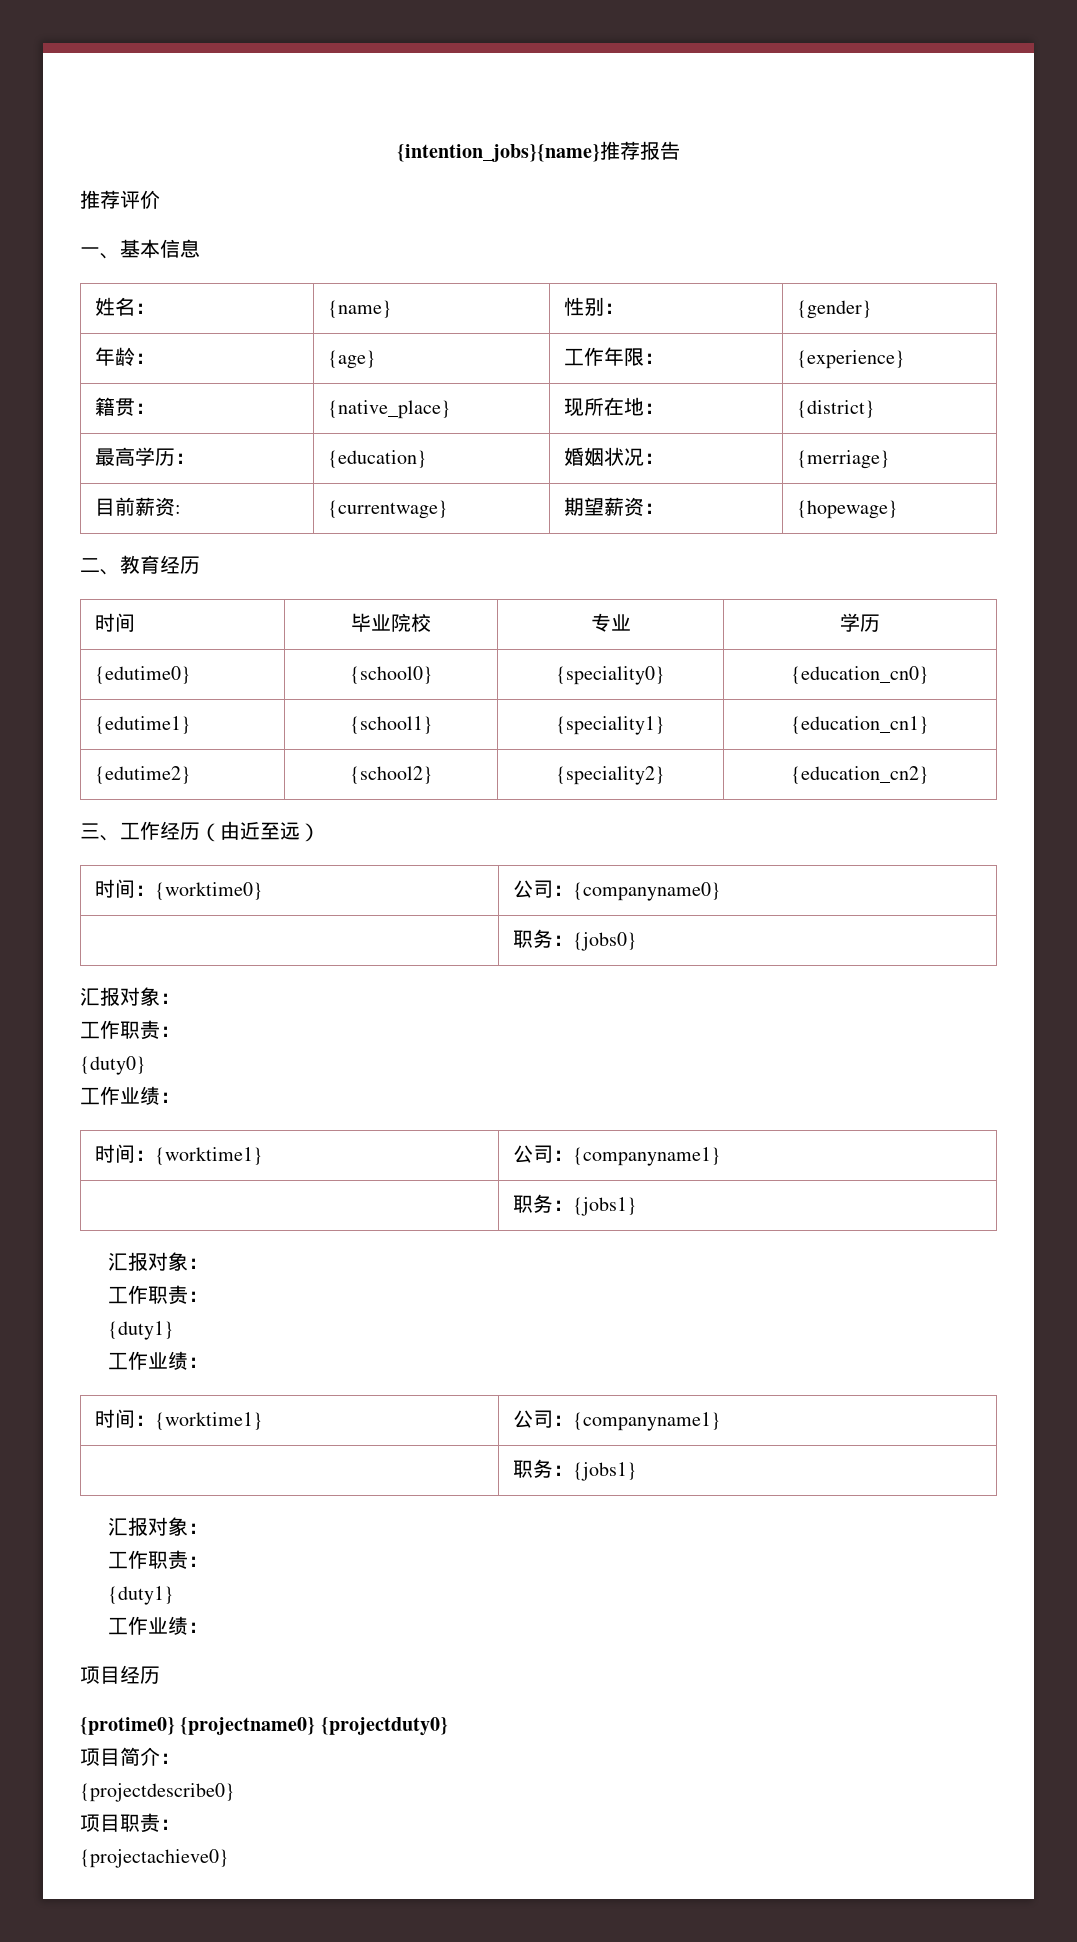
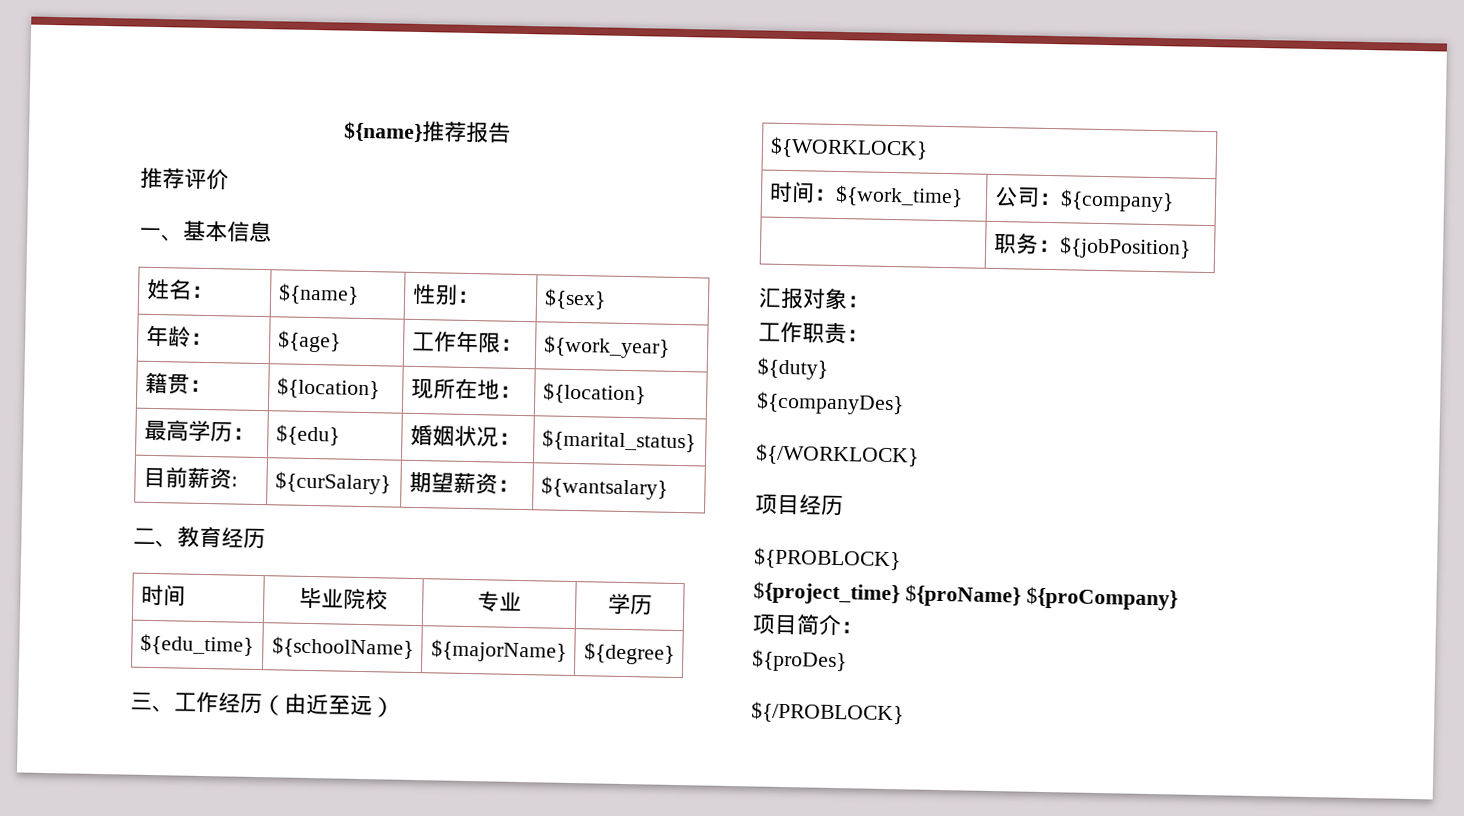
[397,144,600,162] {intention_jobs}{name} -> [342,121,423,144] ${name}
[327,300,392,318] {name} -> [277,283,359,305] ${name}
[796,300,872,319] {gender} -> [543,288,606,310] ${sex}
[327,350,376,369] {age} -> [276,330,341,353] ${age}
[796,350,905,369] {experience} -> [542,335,670,359] ${work_year}
[327,400,451,419] {native_place} -> [276,377,380,400] ${location}
[796,400,875,418] {district} -> [542,382,646,405] ${location}
[327,450,427,468] {education} -> [275,424,340,446] ${edu}
[796,450,890,469] {merriage} -> [541,429,696,453] ${marital_status}
[327,500,448,519] {currentwage} -> [274,471,391,495] ${curSalary}
[796,500,898,519] {hopewage} -> [540,476,668,500] ${wantsalary}
[94,666,191,684] [349,666,433,684] [556,666,665,685] [791,666,929,684] [94,716,191,734] [349,716,433,734] [556,716,665,735] [791,716,929,734] [94,766,191,784] [349,766,433,784] [556,766,665,785] [791,766,929,784] {edutime0} | {school0} | {speciality0} | {education_cn0} // {edutime1} | {school1} | {speciality1} | {education_cn1} // {edutime2} | {school2} | {speciality2} | {education_cn2} -> [139,633,254,656] [271,636,414,659] [430,639,567,663] [583,642,675,665] ${edu_time} | ${schoolName} | ${majorName} | ${degree}
[94,879,263,900] [512,880,721,901] [512,929,637,951] [80,987,180,1006] [80,1020,180,1040] [80,1056,146,1075] [80,1086,180,1105] [94,1144,263,1165] [512,1145,721,1166] [512,1194,637,1216] [108,1252,209,1271] [108,1285,209,1305] [108,1321,175,1340] [108,1351,209,1370] [94,1409,263,1430] [512,1410,721,1431] [512,1459,637,1481] [108,1517,209,1536] [108,1550,209,1570] [108,1586,175,1605] [108,1616,209,1635] [80,1665,160,1684] [80,1717,448,1736] [80,1747,180,1766] [80,1783,235,1802] [80,1813,180,1833] [80,1849,229,1868] // 时间：{worktime0} | 公司：{companyname0} // | 职务：{jobs0} // 汇报对象： // 工作职责： // {duty0} // 工作业绩： // 时间：{worktime1} | 公司：{companyname1} // | 职务：{jobs1} // 汇报对象： // 工作职责： // {duty1} // 工作业绩： // 时间：{worktime1} | 公司：{companyname1} // | 职务：{jobs1} // 汇报对象： // 工作职责： // {duty1} // 工作业绩： // 项目经历 // {protime0} {projectname0} {projectduty0} // 项目简介： // {projectdescribe0} // 项目职责： // {projectachieve0} -> [769,136,928,160] [768,181,963,208] [993,186,1174,213] [992,232,1191,260] [758,287,870,310] [758,321,869,345] [757,357,828,380] [756,391,904,416] [755,443,919,467] [754,493,844,517] [753,547,901,571] [753,581,1178,611] [752,613,863,637] [752,649,847,673] [751,701,904,725] // ${WORKLOCK} // 时间：${work_time} | 公司：${company} // | 职务：${jobPosition} // 汇报对象： // 工作职责： // ${duty} // ${companyDes} // ${/WORKLOCK} // 项目经历 // ${PROBLOCK} // ${project_time} ${proName} ${proCompany} // 项目简介： // ${proDes} // ${/PROBLOCK}

